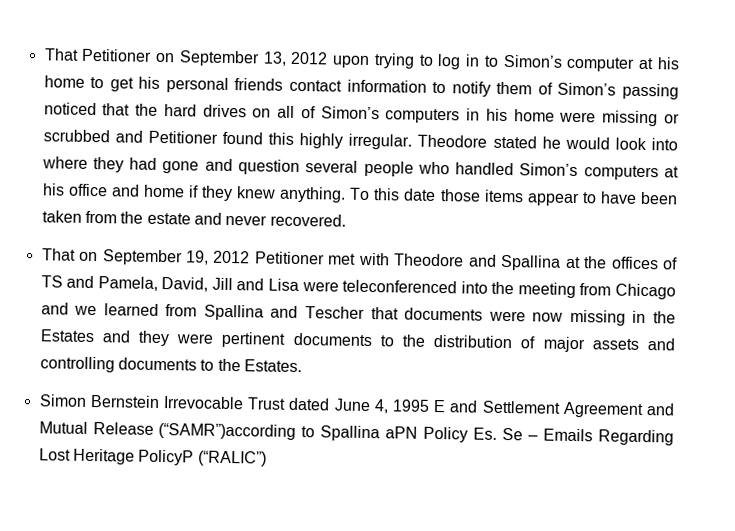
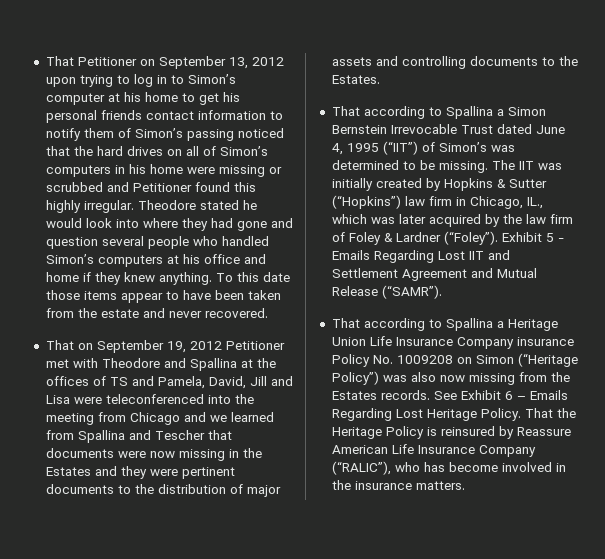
(302, 366) none -> [331,106,504,119] That according to Spallina a
[433,399,447,413] E -> [382,141,515,155] [331,160,562,173] [331,178,547,191] [331,195,543,209] [331,214,573,227] [331,231,564,245] [331,250,484,263] (“IIT”) of Simon’s was determined to be missing. The IIT was initially created by Hopkins & Sutter (“Hopkins”) law firm in Chicago, IL., which was later acquired by the law firm of Foley & Lardner (“Foley”). Exhibit 5 - Emails Regarding Lost IIT
[158,422,524,443] (“SAMR”)according to Spallina aPN Policy Es. Se -> [381,285,442,299] [331,318,558,331] [331,336,574,349] [331,353,578,367] [331,371,570,385] [331,390,513,400] (“SAMR”). // That according to Spallina a Heritage Union Life Insurance Company insurance Policy No. 1009208 on Simon (“Heritage Policy”) was also now missing from the Estates records. See Exhibit 6
[138,449,267,467] PolicyP (“RALIC”) -> [480,408,576,421] [331,426,571,439] [331,444,536,457] [331,461,566,475] [331,480,465,490] Policy. That the Heritage Policy is reinsured by Reassure American Life Insurance Company (“RALIC”), who has become involved in the insurance matters.

